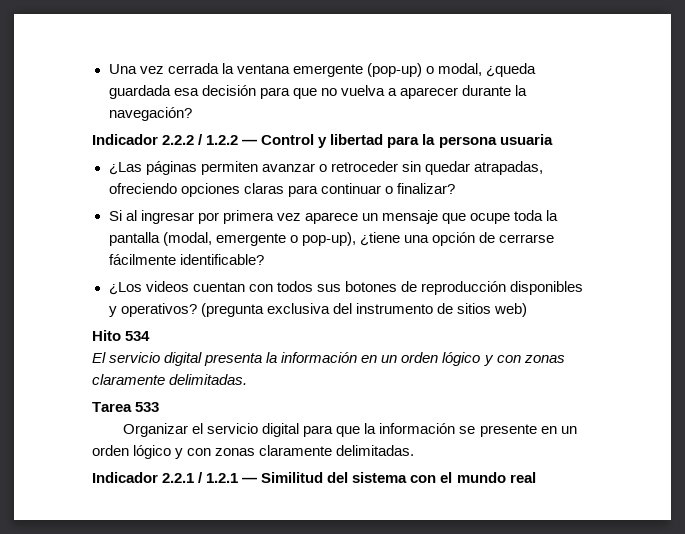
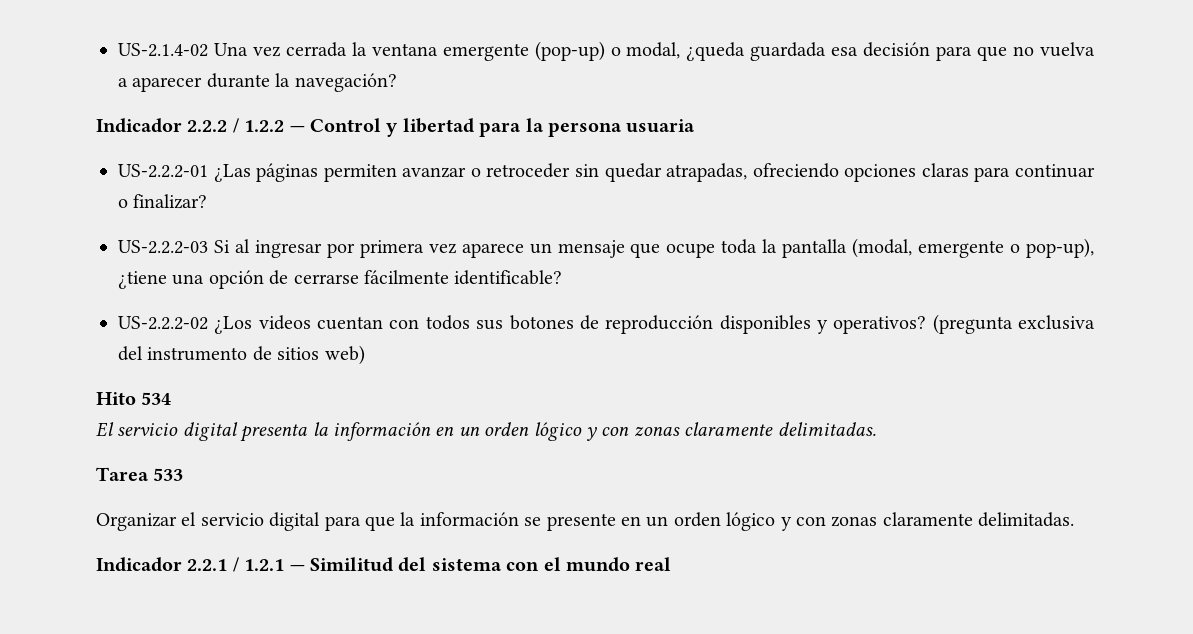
(108, 69) none -> [118,43,208,57] US-2.1.4-02
(553, 139) none -> [118,164,208,178] US-2.2.2-01
(455, 188) none -> [118,240,208,254] US-2.2.2-03
(264, 259) none -> [118,316,208,330] US-2.2.2-02

